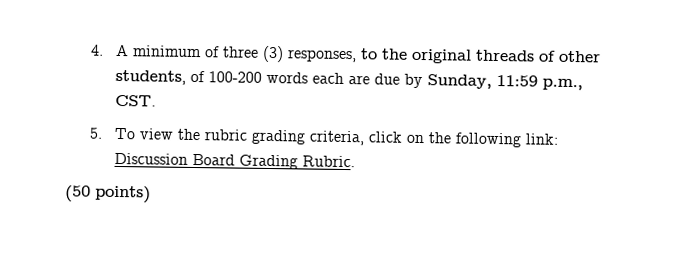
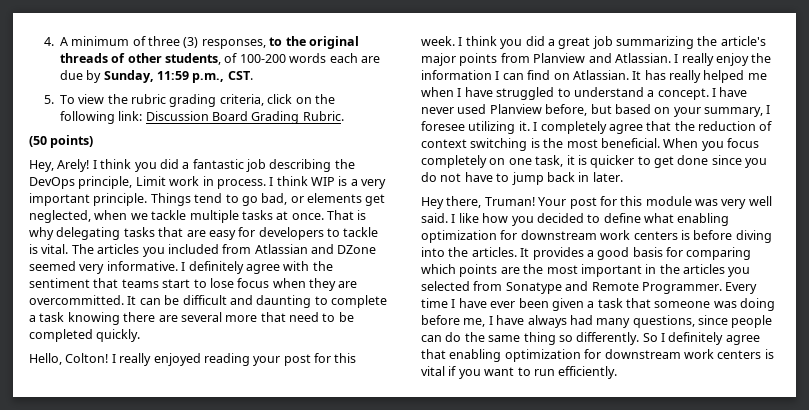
(151, 194) none -> [29,159,355,172] [29,176,387,189] [29,193,386,206] [29,210,367,223] [29,227,379,240] [29,244,377,257] [29,261,333,274] [29,278,358,291] [29,295,387,308] [29,312,354,325] [29,329,141,342] [29,353,357,366] [421,36,766,49] [421,53,772,66] [421,70,767,83] [421,87,748,100] [421,104,771,117] [421,121,773,134] [421,138,759,151] [421,155,768,168] [421,172,623,185] [421,196,772,209] [421,213,730,226] [421,230,772,243] [421,247,752,260] [421,264,751,277] [421,281,758,294] [421,298,776,311] [421,315,773,328] [421,332,760,345] [421,349,774,362] [421,366,618,379] // Hey, Arely! I think you did a fantastic job describing the DevOps principle, Limit work in process. I think WIP is a very important principle. Things tend to go bad, or elements get neglected, when we tackle multiple tasks at once. That is why delegating tasks that are easy for developers to tackle is vital. The articles you included from Atlassian and DZone seemed very informative. I definitely agree with the sentiment that teams start to lose focus when they are overcommitted. It can be difficult and daunting to complete a task knowing there are several more that need to be completed quickly. // Hello, Colton! I really enjoyed reading your post for this week. I think you did a great job summarizing the article's major points from Planview and Atlassian. I really enjoy the information I can find on Atlassian. It has really helped me when I have struggled to understand a concept. I have never used Planview before, but based on your summary, I foresee utilizing it. I completely agree that the reduction of context switching is the most beneficial. When you focus completely on one task, it is quicker to get done since you do not have to jump back in later. // Hey there, Truman! Your post for this module was very well said. I like how you decided to define what enabling optimization for downstream work centers is before diving into the articles. It provides a good basis for comparing which points are the most important in the articles you selected from Sonatype and Remote Programmer. Every time I have ever been given a task that someone was doing before me, I have always had many questions, since people can do the same thing so differently. So I definitely agree that enabling optimization for downstream work centers is vital if you want to run efficiently.

